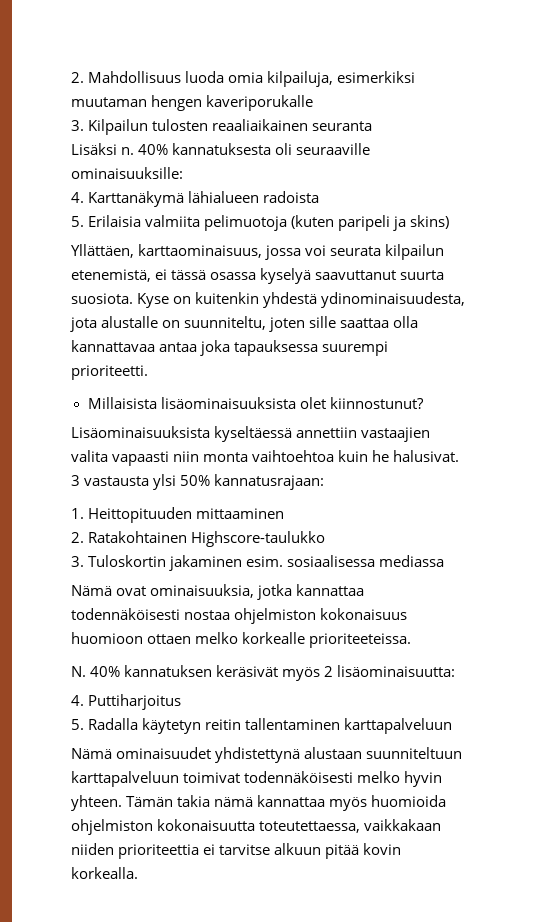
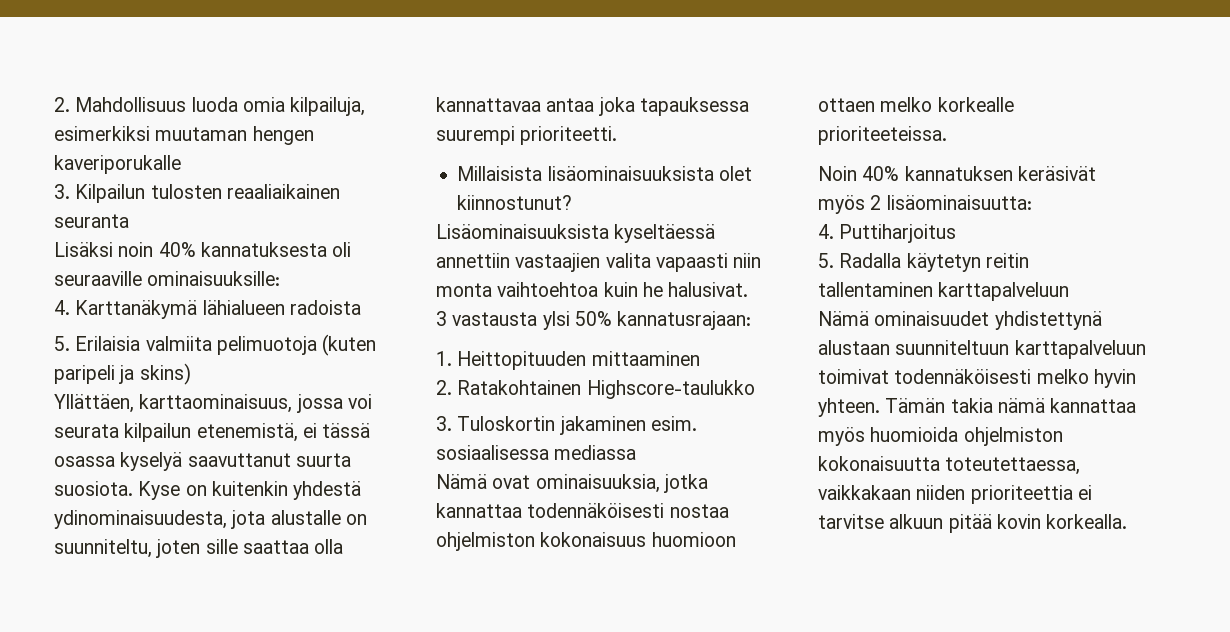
[121,147,135,155] n. -> [118,242,154,257] noin
[71,666,86,677] N. -> [818,166,857,181] Noin

